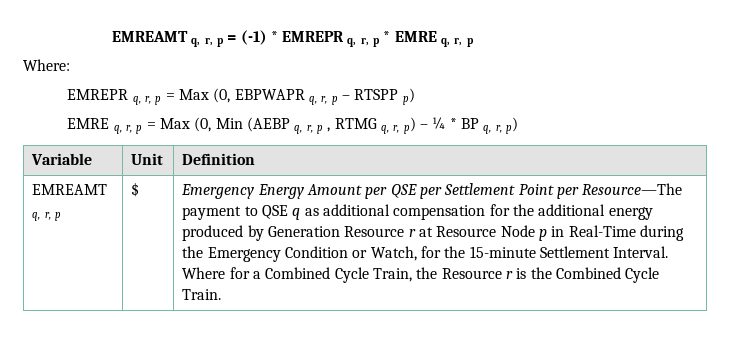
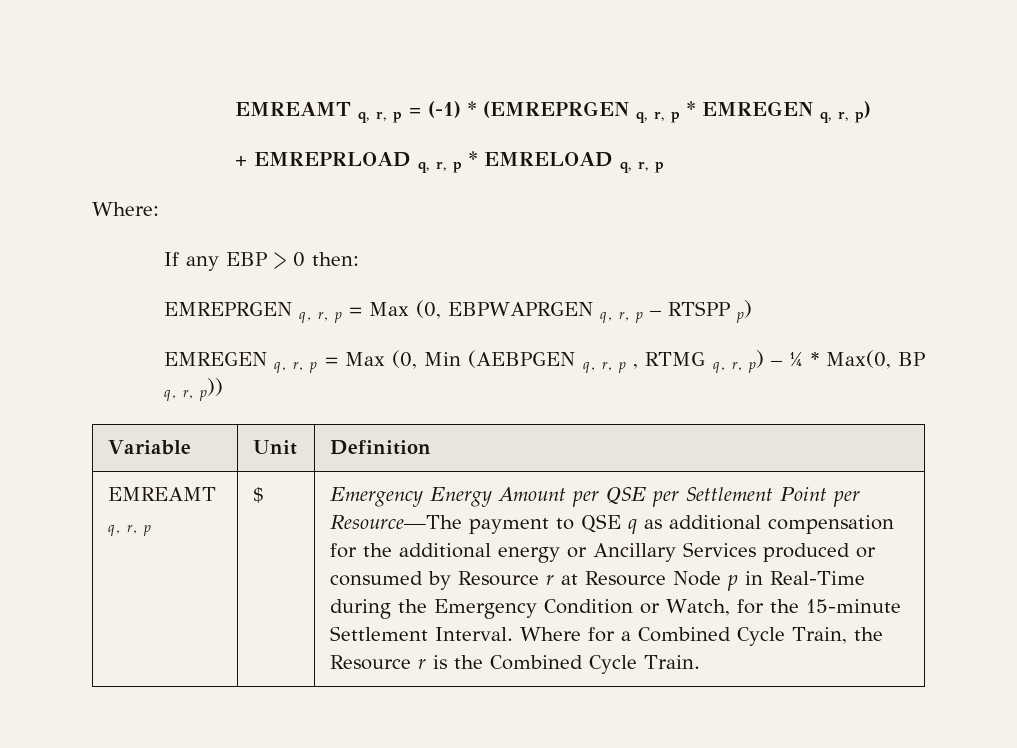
[282,31,474,47] [23,59,70,71] [67,88,305,105] EMREPR q, r, p * EMRE q, r, p // Where: // EMREPR q, r, p = Max (0, EBPWAPR -> [483,101,872,123] [235,151,665,173] [92,202,159,216] [163,252,359,271] [163,300,593,323] (EMREPRGEN q, r, p * EMREGEN q, r, p) // + EMREPRLOAD q, r, p * EMRELOAD q, r, p // Where: // If any EBP > 0 then: // EMREPRGEN q, r, p = Max (0, EBPWAPRGEN
[67,118,110,129] EMRE -> [163,352,267,366] EMREGEN
[247,117,291,132] (AEBP -> [468,350,576,368] (AEBPGEN
(457, 123) none -> [825,350,891,369] Max(0,
[505,117,518,134] p) -> [198,378,223,401] p))
[182,225,341,241] produced by Generation -> [567,542,877,562] [330,571,452,590] or Ancillary Services produced or consumed by

